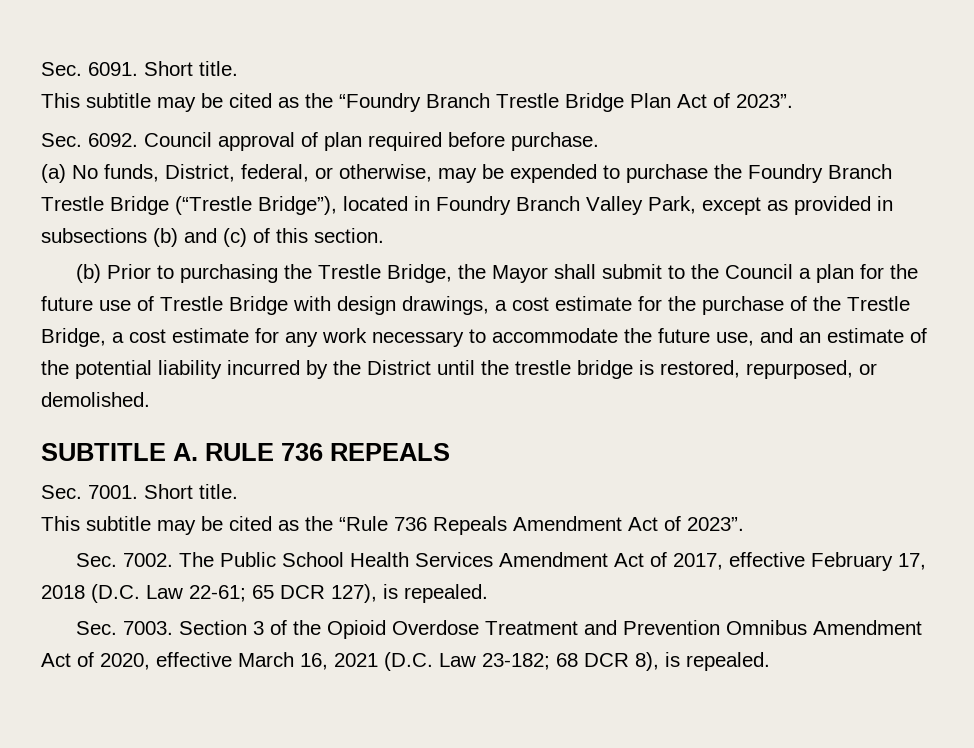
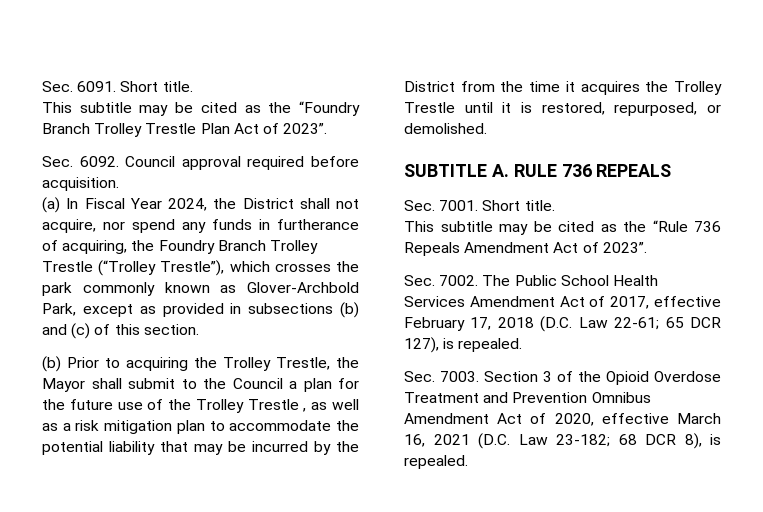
[496,93,624,112] Trestle Bridge -> [94,123,197,137] Trolley Trestle
[301,132,362,151] of plan -> (241, 163) none
[511,132,599,151] purchase. -> [42,177,119,191] acquisition.
[72,164,892,183] [41,196,643,215] No funds, District, federal, or otherwise, may be expended to purchase the Foundry Branch Trestle Bridge (“Trestle Bridge”), located in Foundry Branch Valley -> [66,198,359,211] [42,219,359,233] [42,240,318,254] [42,260,359,276] [42,282,359,296] In Fiscal Year 2024, the District shall not acquire, nor spend any funds in furtherance of acquiring, the Foundry Branch Trolley Trestle (“Trolley Trestle”), which crosses the park commonly known as Glover-Archbold
[180,264,453,283] purchasing the Trestle Bridge, -> [126,357,330,371] acquiring the Trolley Trestle,
[160,296,910,315] [41,328,927,347] [41,360,633,379] Trestle Bridge with design drawings, a cost estimate for the purchase of the Trestle Bridge, a cost estimate for any work necessary to accommodate the future use, and an estimate of the potential liability incurred by the District until the trestle bridge -> [168,399,359,413] [42,420,360,434] [42,441,359,455] [404,81,722,95] [404,102,512,113] the Trolley Trestle , as well as a risk mitigation plan to accommodate the potential liability that may be incurred by the District from the time it acquires the Trolley Trestle until it

